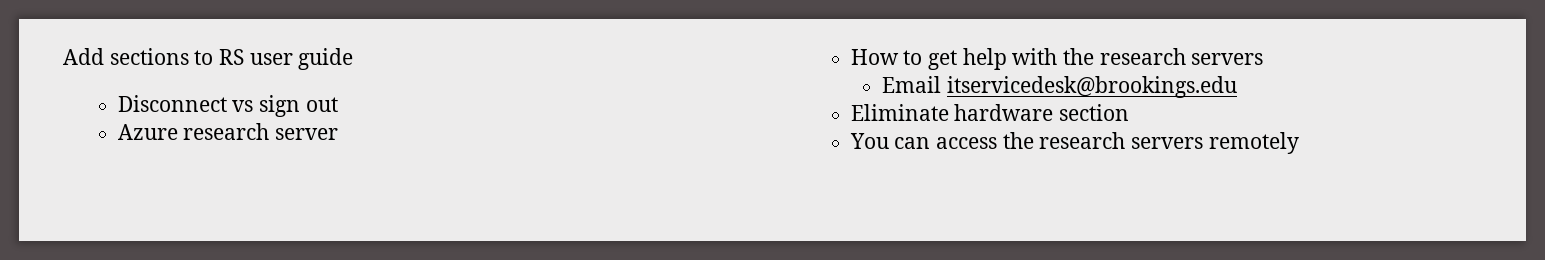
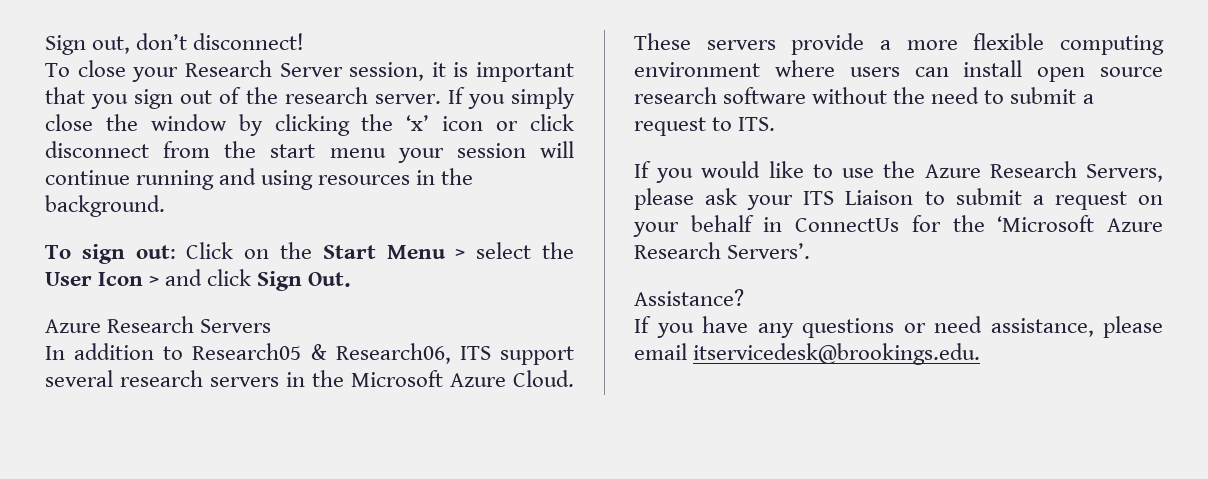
[63,48,354,70] [117,95,338,117] [117,123,338,140] [850,48,1264,70] [882,76,1237,98] [850,104,1129,121] [849,132,1299,154] Add sections to RS user guide // Disconnect vs sign out // Azure research server // How to get help with the research servers // Email itservicedesk@brookings.edu // Eliminate hardware section // You can access the research servers remotely -> [45,33,305,55] [45,60,574,82] [45,87,575,109] [45,114,575,136] [45,141,574,163] [45,168,474,190] [45,195,165,217] [45,242,574,264] [45,269,352,291] [45,316,272,333] [45,343,574,365] [45,370,574,387] [634,33,1164,55] [634,60,1163,82] [634,87,1094,104] [634,117,776,136] [634,161,1163,183] [634,188,1163,210] [633,215,1163,237] [634,242,811,259] [634,289,744,306] [634,316,1163,338] [634,343,981,365] Sign out, don’t disconnect! // To close your Research Server session, it is important that you sign out of the research server. If you simply close the window by clicking the ‘x’ icon or click disconnect from the start menu your session will continue running and using resources in the background. // To sign out: Click on the Start Menu > select the User Icon > and click Sign Out. // Azure Research Servers // In addition to Research05 & Research06, ITS support several research servers in the Microsoft Azure Cloud. These servers provide a more flexible computing environment where users can install open source research software without the need to submit a request to ITS. // If you would like to use the Azure Research Servers, please ask your ITS Liaison to submit a request on your behalf in ConnectUs for the ‘Microsoft Azure Research Servers’. // Assistance? // If you have any questions or need assistance, please email itservicedesk@brookings.edu.

